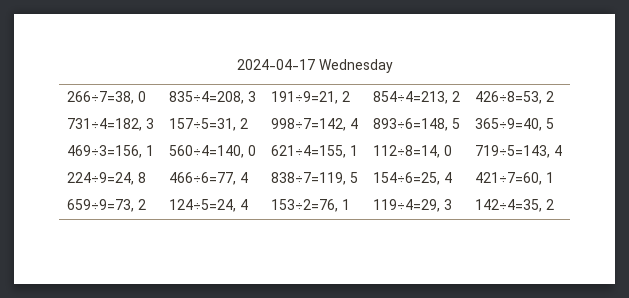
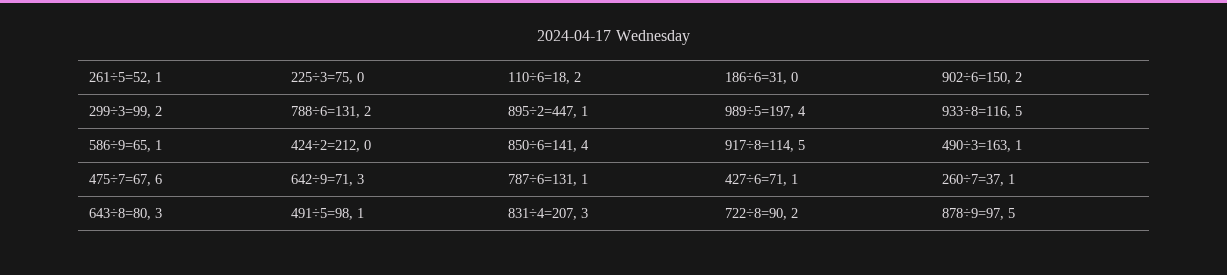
[66,91,146,104] [168,91,256,104] [270,91,350,104] [372,91,460,104] [474,91,554,104] [66,118,154,131] [168,118,248,131] [270,118,358,131] [372,118,460,131] [474,118,554,131] [66,145,154,158] [168,145,256,158] [270,145,358,158] [372,145,452,158] [474,145,562,158] [66,172,146,185] [168,172,248,185] [270,172,358,185] [372,172,452,185] [474,172,554,185] [66,199,146,212] [168,199,248,212] [270,199,350,212] [372,199,452,212] [474,199,554,212] 266÷7=38, 0 | 835÷4=208, 3 | 191÷9=21, 2 | 854÷4=213, 2 | 426÷8=53, 2 // 731÷4=182, 3 | 157÷5=31, 2 | 998÷7=142, 4 | 893÷6=148, 5 | 365÷9=40, 5 // 469÷3=156, 1 | 560÷4=140, 0 | 621÷4=155, 1 | 112÷8=14, 0 | 719÷5=143, 4 // 224÷9=24, 8 | 466÷6=77, 4 | 838÷7=119, 5 | 154÷6=25, 4 | 421÷7=60, 1 // 659÷9=73, 2 | 124÷5=24, 4 | 153÷2=76, 1 | 119÷4=29, 3 | 142÷4=35, 2 -> [89,72,163,84] [291,72,365,84] [508,72,582,84] [725,72,799,84] [942,72,1023,84] [89,106,163,118] [291,106,372,118] [508,106,589,118] [725,106,807,118] [942,106,1023,118] [89,140,163,152] [291,140,372,152] [508,140,590,152] [725,140,806,152] [942,140,1023,152] [89,174,163,186] [291,174,365,186] [508,174,589,186] [725,174,799,186] [942,174,1016,186] [89,208,163,220] [291,208,365,220] [508,208,589,220] [725,208,799,220] [942,208,1016,220] 261÷5=52, 1 | 225÷3=75, 0 | 110÷6=18, 2 | 186÷6=31, 0 | 902÷6=150, 2 // 299÷3=99, 2 | 788÷6=131, 2 | 895÷2=447, 1 | 989÷5=197, 4 | 933÷8=116, 5 // 586÷9=65, 1 | 424÷2=212, 0 | 850÷6=141, 4 | 917÷8=114, 5 | 490÷3=163, 1 // 475÷7=67, 6 | 642÷9=71, 3 | 787÷6=131, 1 | 427÷6=71, 1 | 260÷7=37, 1 // 643÷8=80, 3 | 491÷5=98, 1 | 831÷4=207, 3 | 722÷8=90, 2 | 878÷9=97, 5

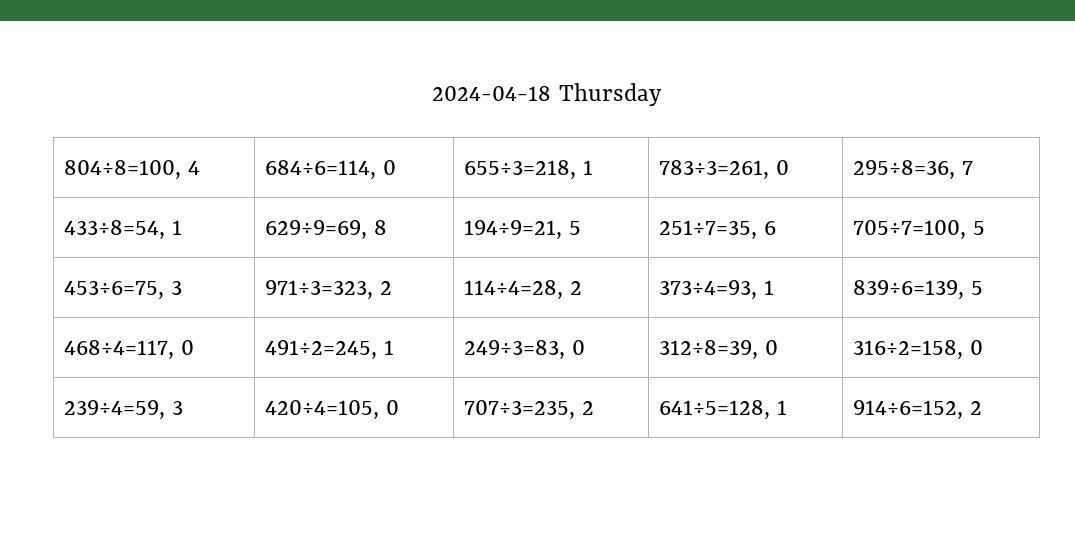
[537,30,690,45] [89,72,163,84] [291,72,365,84] [508,72,582,84] [725,72,799,84] [942,72,1023,84] [89,106,163,118] [291,106,372,118] [508,106,589,118] [725,106,807,118] [942,106,1023,118] [89,140,163,152] [291,140,372,152] [508,140,590,152] [725,140,806,152] [942,140,1023,152] [89,174,163,186] [291,174,365,186] [508,174,589,186] [725,174,799,186] [942,174,1016,186] [89,208,163,220] [291,208,365,220] [508,208,589,220] [725,208,799,220] [942,208,1016,220] 2024-04-17 Wednesday // 261÷5=52, 1 | 225÷3=75, 0 | 110÷6=18, 2 | 186÷6=31, 0 | 902÷6=150, 2 // 299÷3=99, 2 | 788÷6=131, 2 | 895÷2=447, 1 | 989÷5=197, 4 | 933÷8=116, 5 // 586÷9=65, 1 | 424÷2=212, 0 | 850÷6=141, 4 | 917÷8=114, 5 | 490÷3=163, 1 // 475÷7=67, 6 | 642÷9=71, 3 | 787÷6=131, 1 | 427÷6=71, 1 | 260÷7=37, 1 // 643÷8=80, 3 | 491÷5=98, 1 | 831÷4=207, 3 | 722÷8=90, 2 | 878÷9=97, 5 -> [432,83,662,106] [63,160,201,180] [264,160,397,180] [463,160,594,180] [658,160,790,180] [852,160,974,180] [63,220,183,240] [264,220,388,240] [463,220,582,240] [658,220,777,240] [852,220,986,240] [63,281,183,300] [264,280,393,300] [463,280,583,300] [658,280,775,300] [852,280,984,300] [63,340,195,360] [264,340,395,360] [463,340,586,360] [658,340,779,360] [852,340,984,360] [63,400,184,420] [264,400,400,420] [463,400,595,420] [658,400,788,420] [852,400,983,420] 2024-04-18 Thursday // 804÷8=100, 4 | 684÷6=114, 0 | 655÷3=218, 1 | 783÷3=261, 0 | 295÷8=36, 7 // 433÷8=54, 1 | 629÷9=69, 8 | 194÷9=21, 5 | 251÷7=35, 6 | 705÷7=100, 5 // 453÷6=75, 3 | 971÷3=323, 2 | 114÷4=28, 2 | 373÷4=93, 1 | 839÷6=139, 5 // 468÷4=117, 0 | 491÷2=245, 1 | 249÷3=83, 0 | 312÷8=39, 0 | 316÷2=158, 0 // 239÷4=59, 3 | 420÷4=105, 0 | 707÷3=235, 2 | 641÷5=128, 1 | 914÷6=152, 2

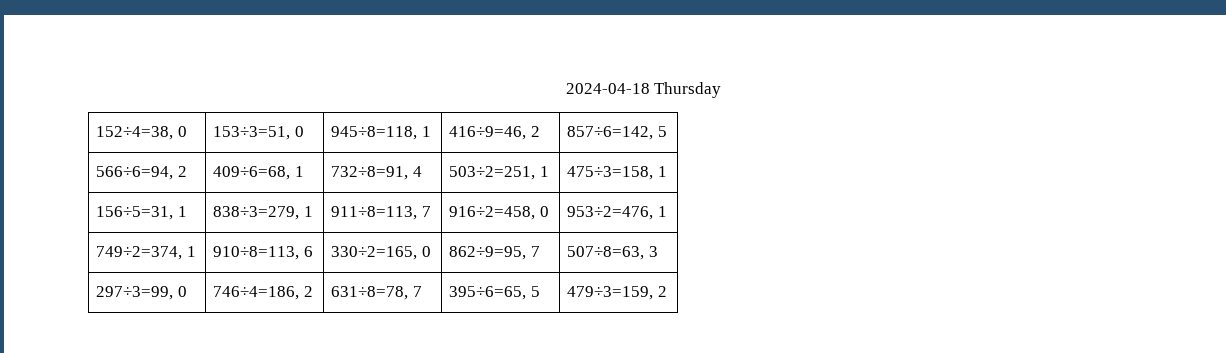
[63,160,201,180] [264,160,397,180] [463,160,594,180] [658,160,790,180] [852,160,974,180] [63,220,183,240] [264,220,388,240] [463,220,582,240] [658,220,777,240] [852,220,986,240] [63,281,183,300] [264,280,393,300] [463,280,583,300] [658,280,775,300] [852,280,984,300] [63,340,195,360] [264,340,395,360] [463,340,586,360] [658,340,779,360] [852,340,984,360] [63,400,184,420] [264,400,400,420] [463,400,595,420] [658,400,788,420] [852,400,963,420] 804÷8=100, 4 | 684÷6=114, 0 | 655÷3=218, 1 | 783÷3=261, 0 | 295÷8=36, 7 // 433÷8=54, 1 | 629÷9=69, 8 | 194÷9=21, 5 | 251÷7=35, 6 | 705÷7=100, 5 // 453÷6=75, 3 | 971÷3=323, 2 | 114÷4=28, 2 | 373÷4=93, 1 | 839÷6=139, 5 // 468÷4=117, 0 | 491÷2=245, 1 | 249÷3=83, 0 | 312÷8=39, 0 | 316÷2=158, 0 // 239÷4=59, 3 | 420÷4=105, 0 | 707÷3=235, 2 | 641÷5=128, 1 | 914÷6=152, -> [95,126,187,140] [212,126,304,140] [330,126,431,140] [448,126,540,140] [566,126,667,140] [95,166,187,180] [212,166,304,180] [330,166,422,180] [448,166,549,180] [566,166,667,180] [95,206,187,220] [212,206,313,220] [330,206,431,220] [448,206,549,220] [566,206,667,220] [95,246,196,260] [212,246,313,260] [330,246,431,260] [448,246,540,260] [566,246,658,260] [95,286,187,300] [212,286,313,300] [330,286,422,300] [448,286,540,300] [566,286,653,300] 152÷4=38, 0 | 153÷3=51, 0 | 945÷8=118, 1 | 416÷9=46, 2 | 857÷6=142, 5 // 566÷6=94, 2 | 409÷6=68, 1 | 732÷8=91, 4 | 503÷2=251, 1 | 475÷3=158, 1 // 156÷5=31, 1 | 838÷3=279, 1 | 911÷8=113, 7 | 916÷2=458, 0 | 953÷2=476, 1 // 749÷2=374, 1 | 910÷8=113, 6 | 330÷2=165, 0 | 862÷9=95, 7 | 507÷8=63, 3 // 297÷3=99, 0 | 746÷4=186, 2 | 631÷8=78, 7 | 395÷6=65, 5 | 479÷3=159,

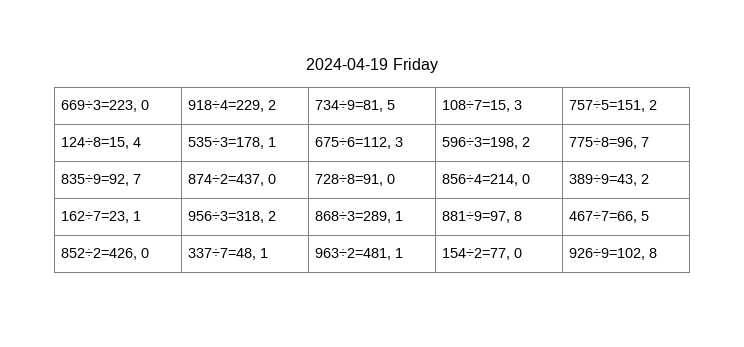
[565,82,722,98] [95,126,187,140] [212,126,304,140] [330,126,431,140] [448,126,540,140] [566,126,667,140] [95,166,187,180] [212,166,304,180] [330,166,422,180] [448,166,549,180] [566,166,667,180] [95,206,187,220] [212,206,313,220] [330,206,431,220] [448,206,549,220] [566,206,667,220] [95,246,196,260] [212,246,313,260] [330,246,431,260] [448,246,540,260] [566,246,658,260] [95,286,187,300] [212,286,313,300] [330,286,422,300] [448,286,540,300] [566,286,667,300] 2024-04-18 Thursday // 152÷4=38, 0 | 153÷3=51, 0 | 945÷8=118, 1 | 416÷9=46, 2 | 857÷6=142, 5 // 566÷6=94, 2 | 409÷6=68, 1 | 732÷8=91, 4 | 503÷2=251, 1 | 475÷3=158, 1 // 156÷5=31, 1 | 838÷3=279, 1 | 911÷8=113, 7 | 916÷2=458, 0 | 953÷2=476, 1 // 749÷2=374, 1 | 910÷8=113, 6 | 330÷2=165, 0 | 862÷9=95, 7 | 507÷8=63, 3 // 297÷3=99, 0 | 746÷4=186, 2 | 631÷8=78, 7 | 395÷6=65, 5 | 479÷3=159, 2 -> [306,58,438,73] [60,100,149,112] [187,100,276,112] [314,100,395,112] [441,100,522,112] [568,100,657,112] [60,137,141,149] [187,137,276,149] [314,137,403,149] [441,137,530,149] [568,137,649,149] [60,174,141,186] [187,174,276,186] [314,174,395,186] [441,174,530,186] [568,174,649,186] [60,211,141,223] [187,211,276,223] [314,211,403,223] [441,211,522,223] [568,211,649,223] [60,248,149,260] [187,248,268,260] [314,248,403,260] [441,248,522,260] [568,248,657,260] 2024-04-19 Friday // 669÷3=223, 0 | 918÷4=229, 2 | 734÷9=81, 5 | 108÷7=15, 3 | 757÷5=151, 2 // 124÷8=15, 4 | 535÷3=178, 1 | 675÷6=112, 3 | 596÷3=198, 2 | 775÷8=96, 7 // 835÷9=92, 7 | 874÷2=437, 0 | 728÷8=91, 0 | 856÷4=214, 0 | 389÷9=43, 2 // 162÷7=23, 1 | 956÷3=318, 2 | 868÷3=289, 1 | 881÷9=97, 8 | 467÷7=66, 5 // 852÷2=426, 0 | 337÷7=48, 1 | 963÷2=481, 1 | 154÷2=77, 0 | 926÷9=102, 8

